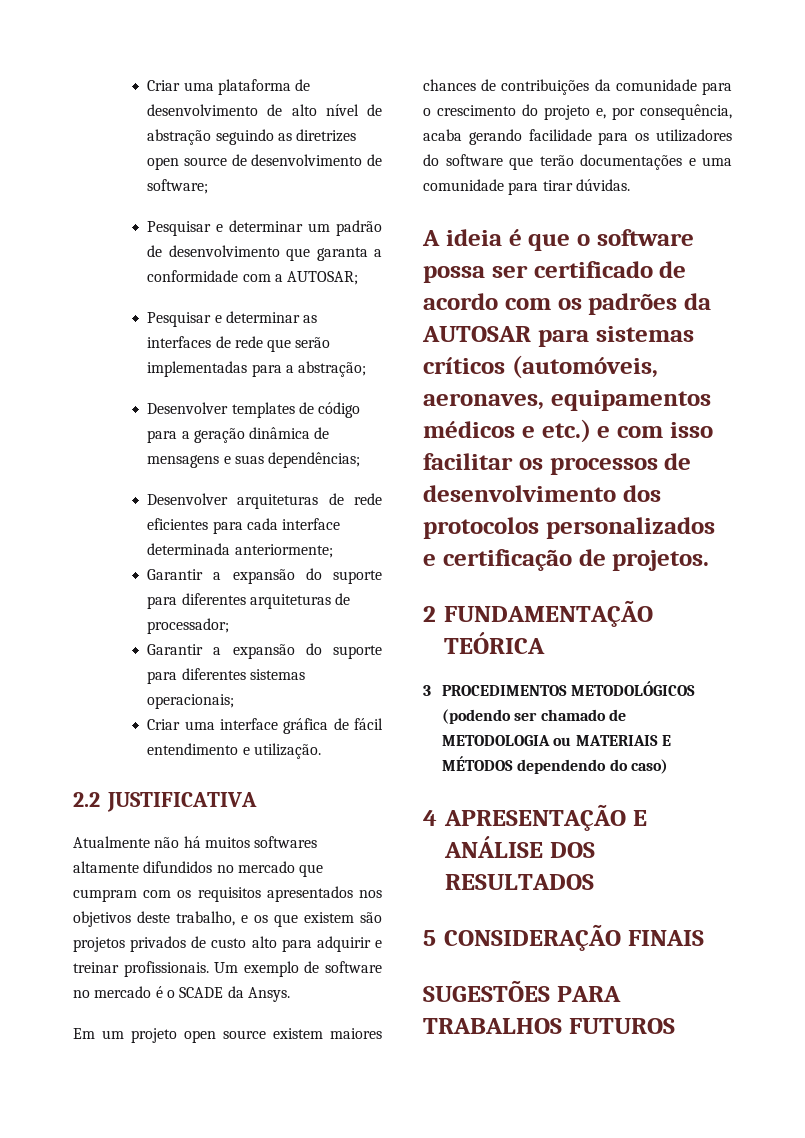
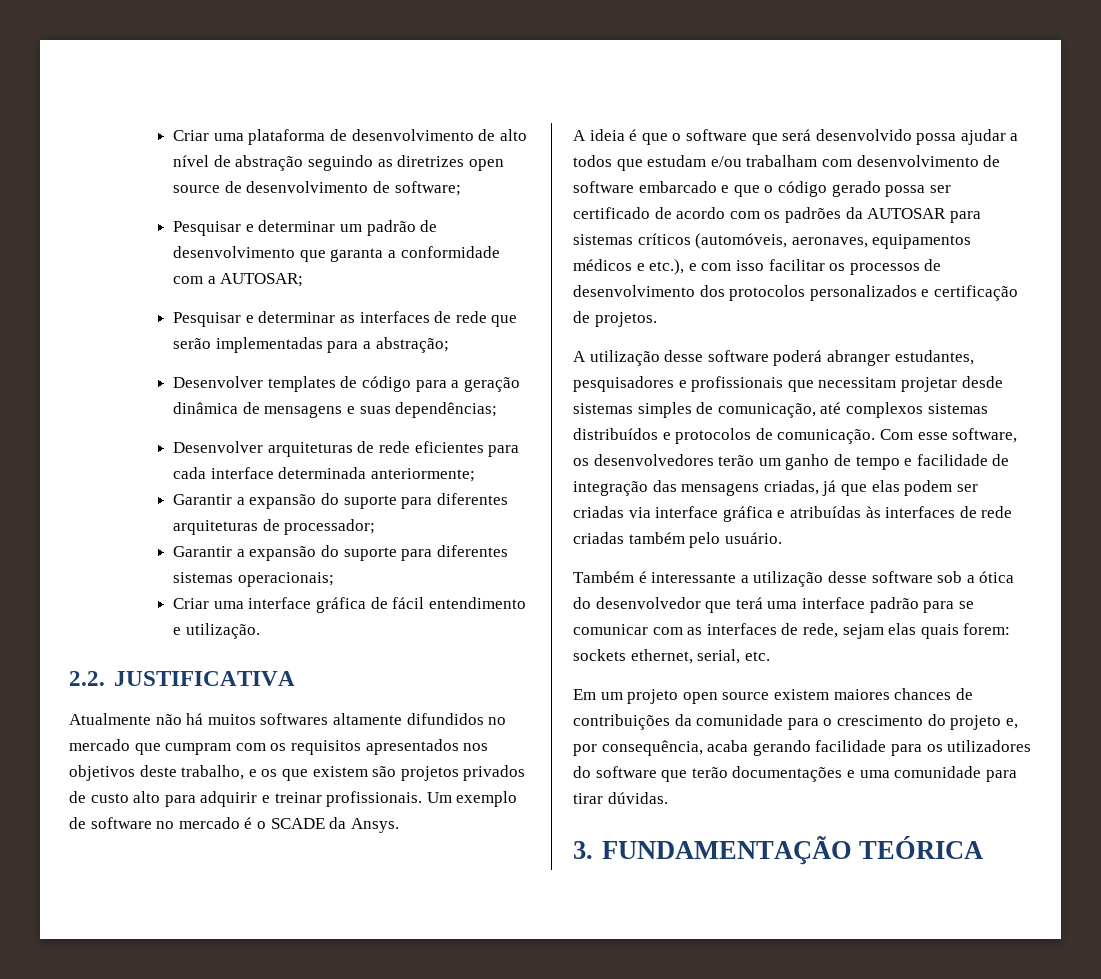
[73,792,100,807] 2.2 -> [69,671,105,686] 2.2.
(290, 994) none -> [573,129,1019,145] [573,155,1001,171] [573,181,951,197] [573,207,981,223] [573,233,972,249] [573,259,942,275] [573,285,1018,301] [573,311,657,327] [573,350,974,366] [573,376,1003,392] [573,402,988,418] [573,428,1018,444] [573,454,1010,470] [573,480,978,496] [573,506,1013,522] [573,532,782,548] [573,571,1015,587] [573,597,974,613] [573,623,1011,639] [573,649,770,664] // A ideia é que o software que será desenvolvido possa ajudar a todos que estudam e/ou trabalham com desenvolvimento de software embarcado e que o código gerado possa ser certificado de acordo com os padrões da AUTOSAR para sistemas críticos (automóveis, aeronaves, equipamentos médicos e etc.), e com isso facilitar os processos de desenvolvimento dos protocolos personalizados e certificação de projetos. // A utilização desse software poderá abranger estudantes, pesquisadores e profissionais que necessitam projetar desde sistemas simples de comunicação, até complexos sistemas distribuídos e protocolos de comunicação. Com esse software, os desenvolvedores terão um ganho de tempo e facilidade de integração das mensagens criadas, já que elas podem ser criadas via interface gráfica e atribuídas às interfaces de rede criadas também pelo usuário. // Também é interessante a utilização desse software sob a ótica do desenvolvedor que terá uma interface padrão para se comunicar com as interfaces de rede, sejam elas quais forem: sockets ethernet, serial, etc.
[422,229,694,251] [423,261,687,283] [423,293,711,315] [422,326,694,347] [423,355,658,379] [423,390,711,411] [423,419,713,443] [423,453,692,475] [423,485,661,502] [423,517,715,539] [423,549,710,571] [423,600,653,627] [444,632,545,654] [423,681,696,696] [441,709,626,724] [441,735,671,746] [441,756,668,774] [423,804,647,831] [444,836,595,858] [445,874,594,890] [423,924,704,951] [423,980,621,1002] [423,1018,675,1034] A ideia é que o software possa ser certificado de acordo com os padrões da AUTOSAR para sistemas críticos (automóveis, aeronaves, equipamentos médicos e etc.) e com isso facilitar os processos de desenvolvimento dos protocolos personalizados e certificação de projetos. // 2 FUNDAMENTAÇÃO TEÓRICA // 3 PROCEDIMENTOS METODOLÓGICOS (podendo ser chamado de METODOLOGIA ou MATERIAIS E MÉTODOS dependendo do caso) // 4 APRESENTAÇÃO E ANÁLISE DOS RESULTADOS // 5 CONSIDERAÇÃO FINAIS // SUGESTÕES PARA TRABALHOS FUTUROS -> [573,836,983,865] 3. FUNDAMENTAÇÃO TEÓRICA

